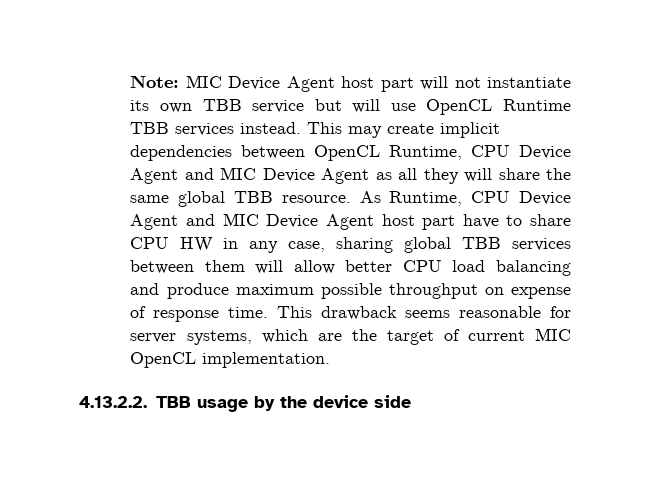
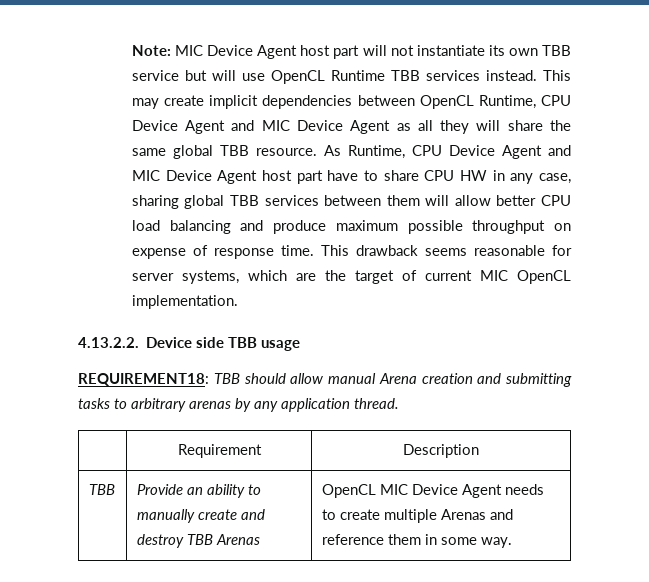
(147, 402) none -> [146,337,225,348] Device side
[253,395,411,411] by the device side -> [78,373,572,387] [78,398,399,412] [177,444,262,458] [403,444,479,458] [88,484,115,495] [136,484,261,498] [136,509,265,523] [136,534,260,548] [321,484,544,498] [321,509,513,523] [321,534,512,548] // REQUIREMENT18: TBB should allow manual Arena creation and submitting tasks to arbitrary arenas by any application thread. // | Requirement | Description // TBB | Provide an ability to manually create and destroy TBB Arenas | OpenCL MIC Device Agent needs to create multiple Arenas and reference them in some way.

